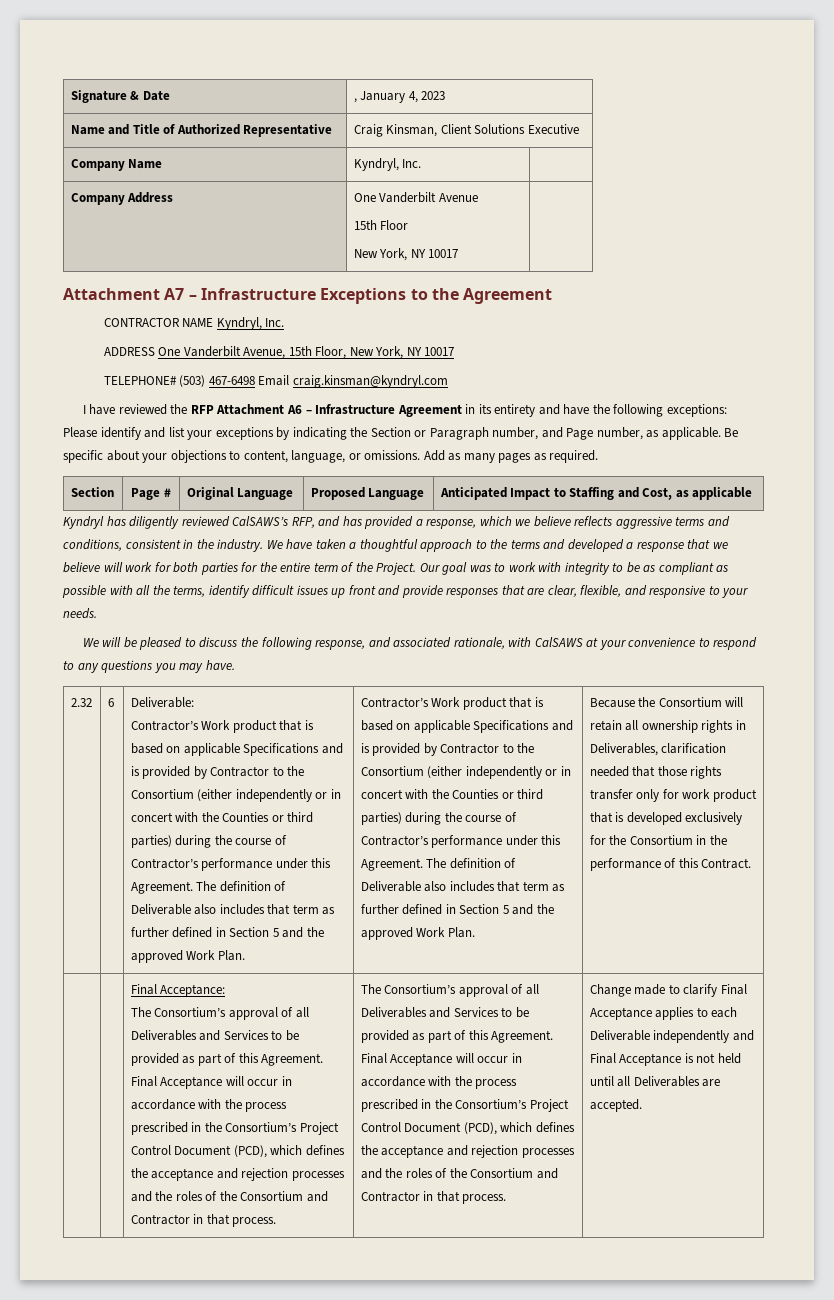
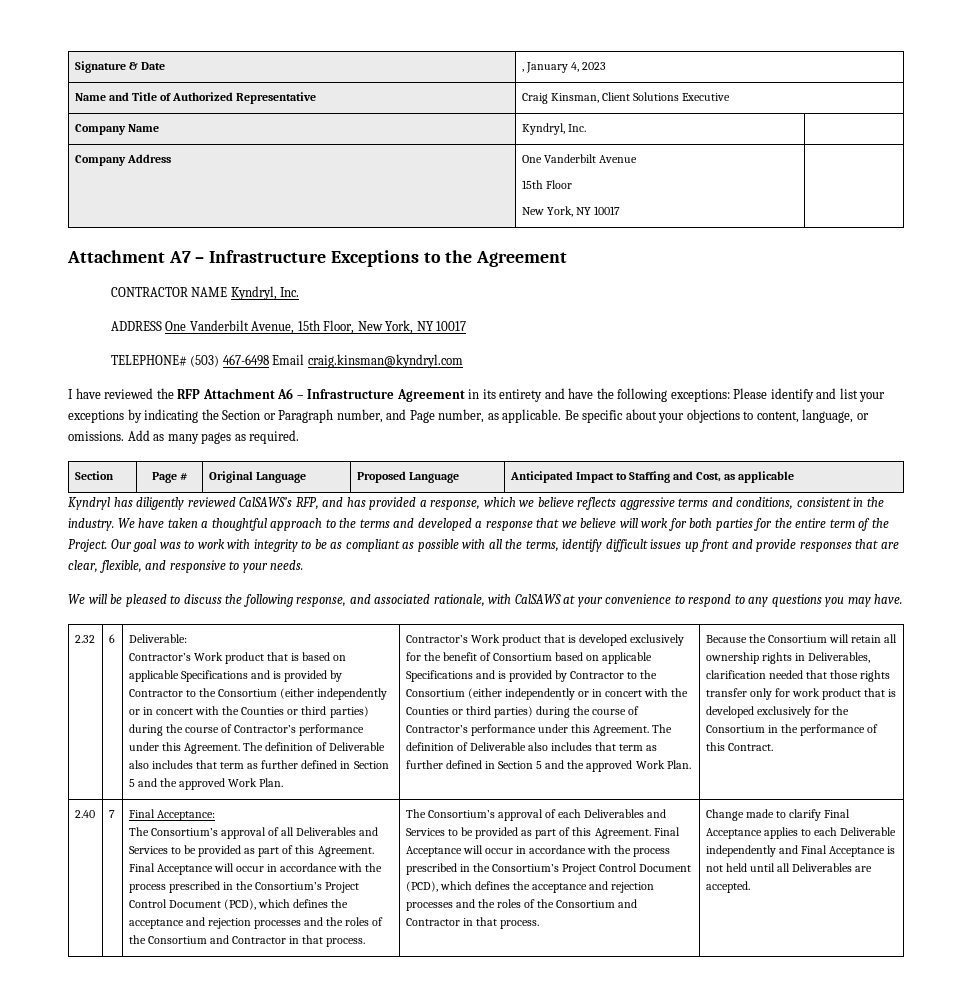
(544, 702) none -> [579,634,685,646] [405,652,553,661] developed exclusively for the benefit of Consortium
(752, 863) | -> [74,810,95,818] [108,810,115,818] 2.40 | 7
[525,984,539,995] all -> [558,809,582,818] each

